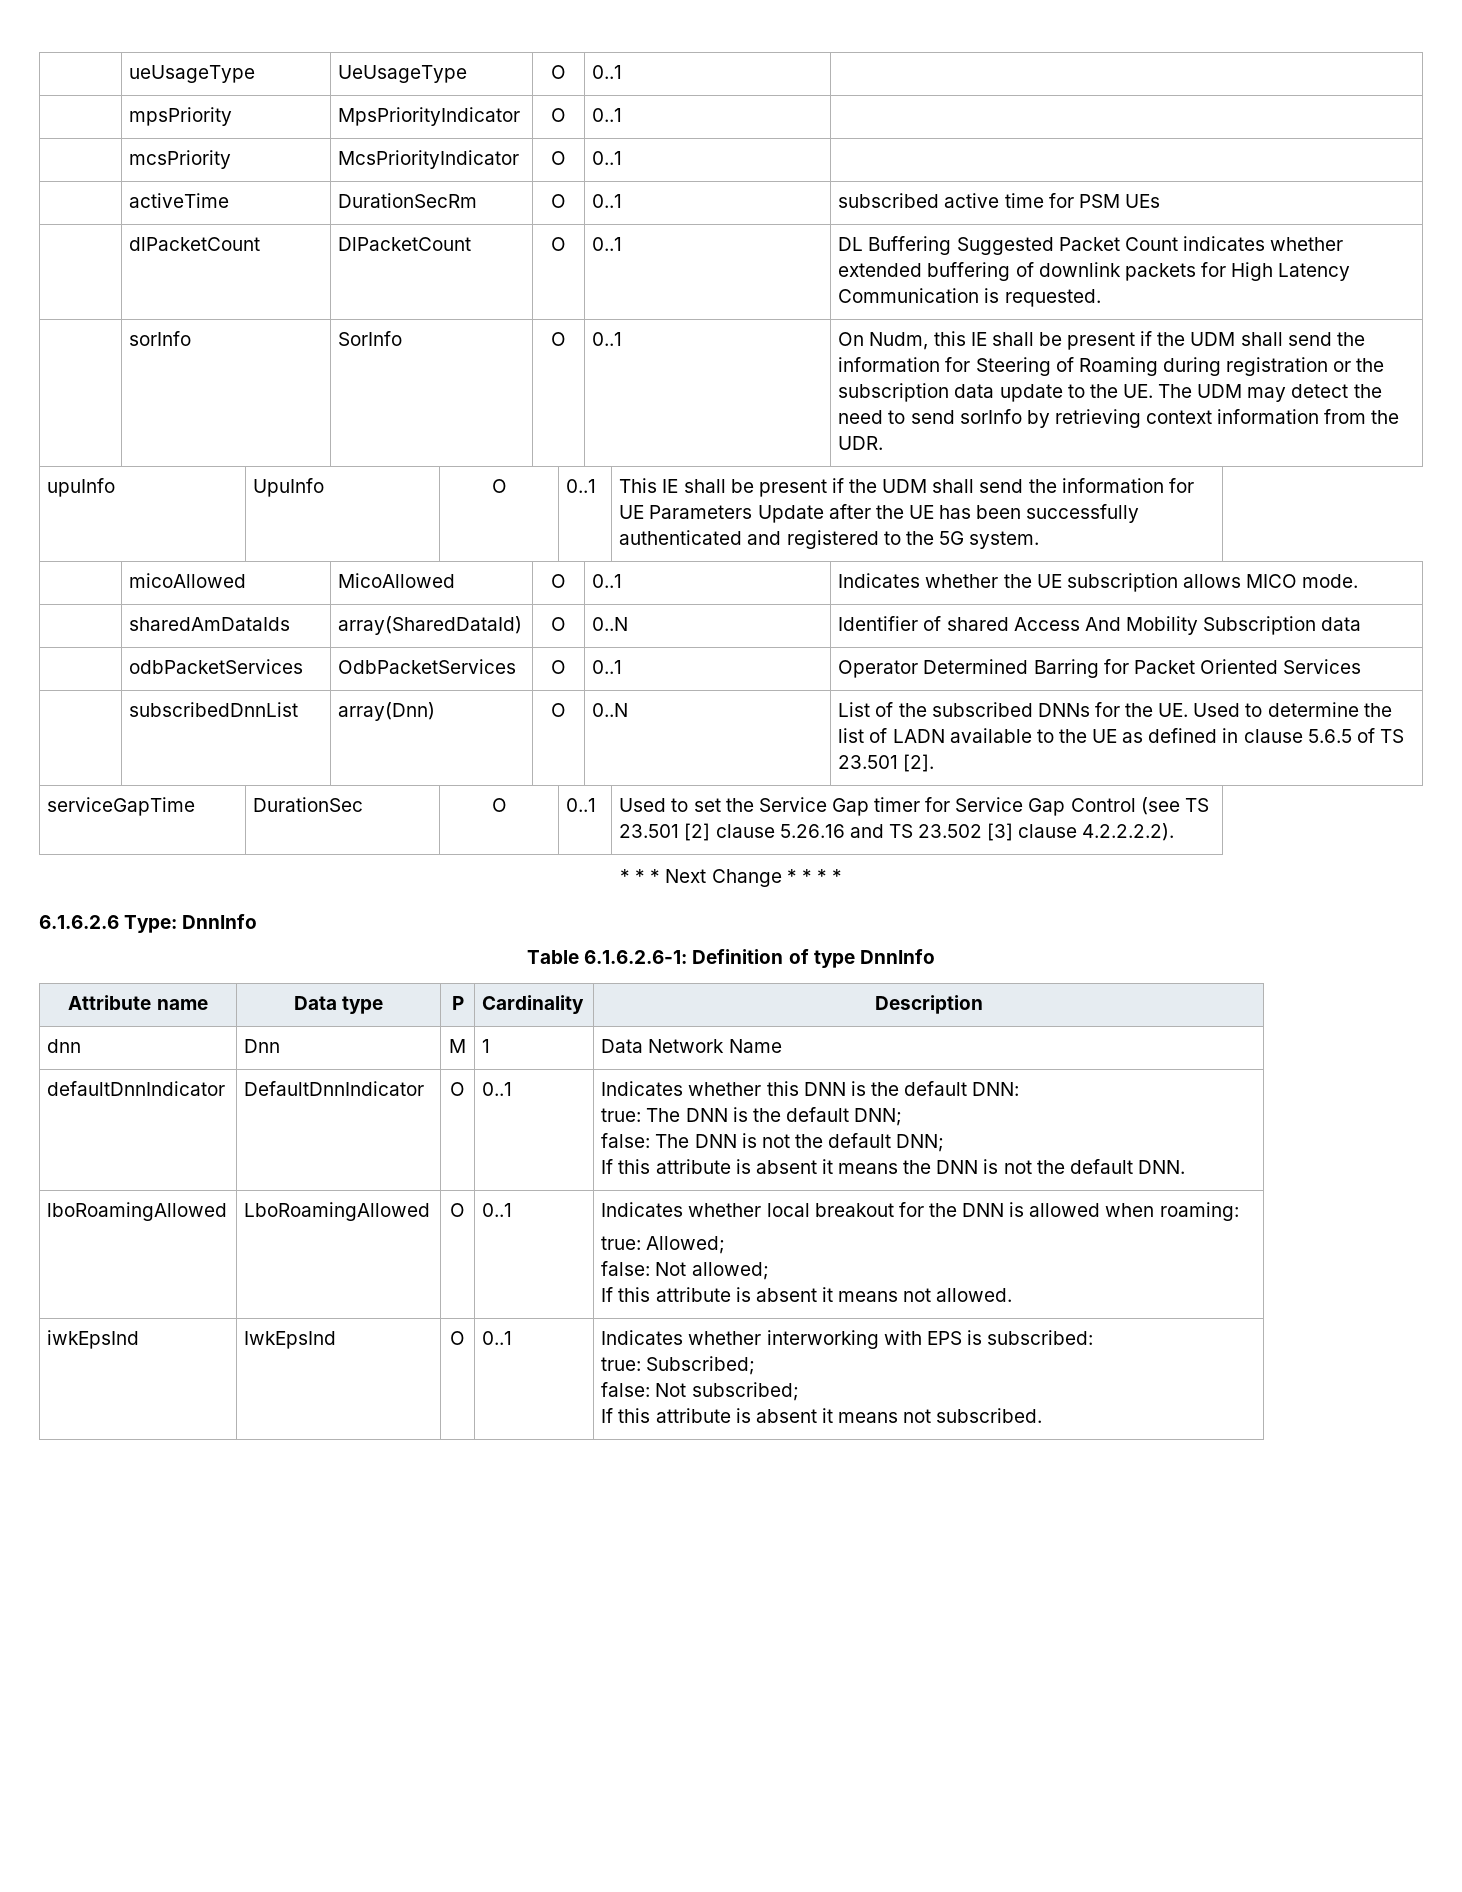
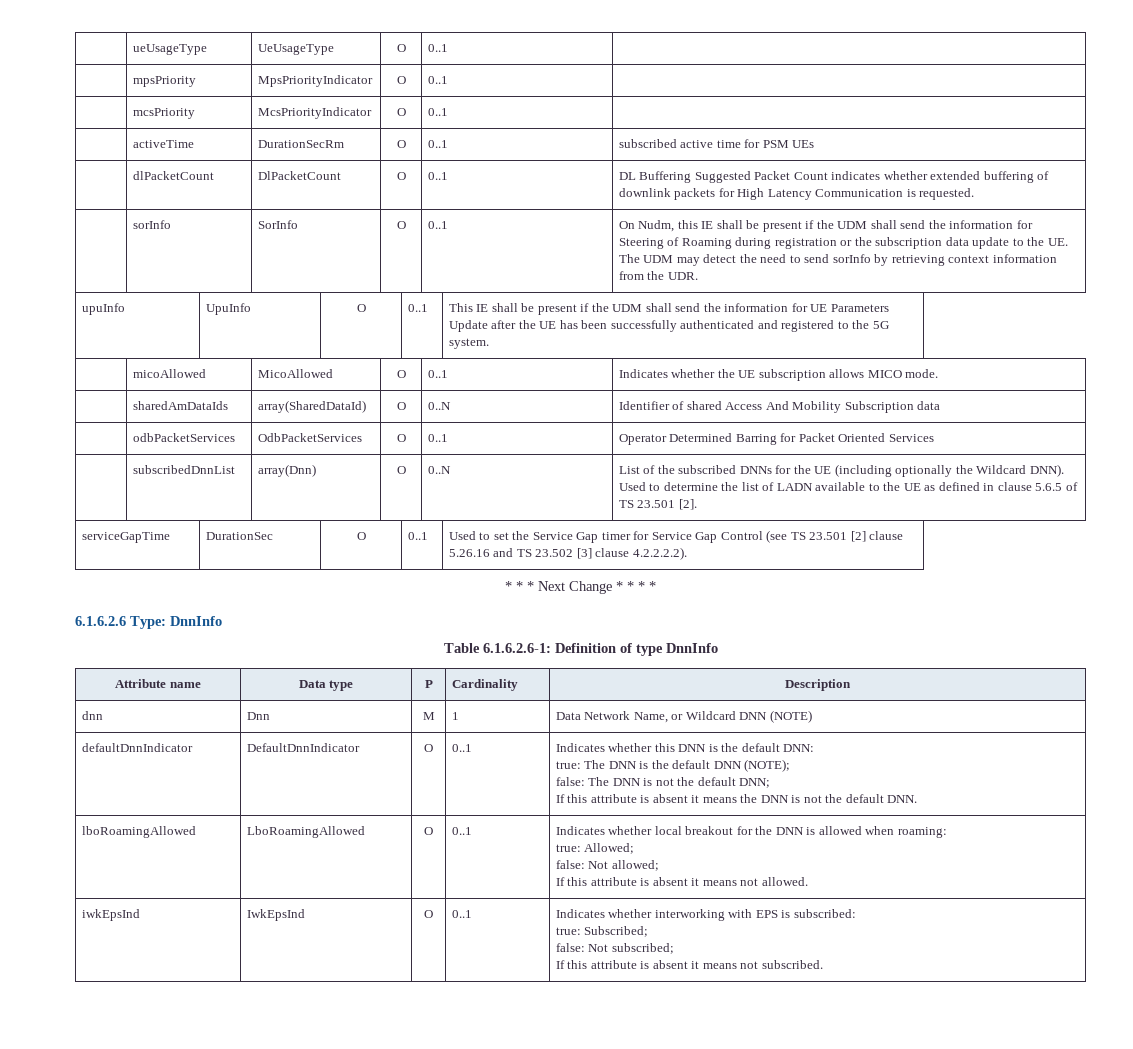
[1158,703,1189,717] UE. -> [814,464,1064,477] UE (including optionally the Wildcard DNN).
[728,1039,782,1053] Name -> [633,710,812,723] Name, or Wildcard DNN (NOTE)
[854,1108,903,1126] DNN; -> [713,759,791,772] DNN (NOTE);

